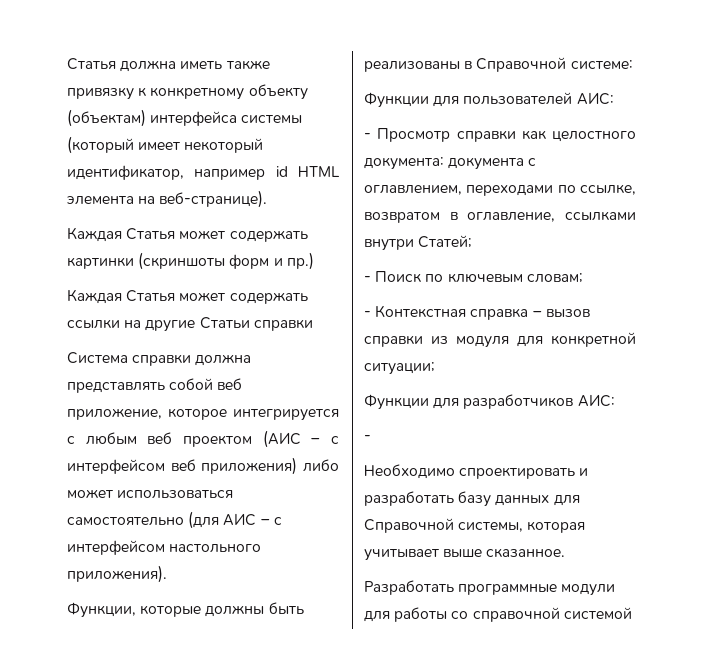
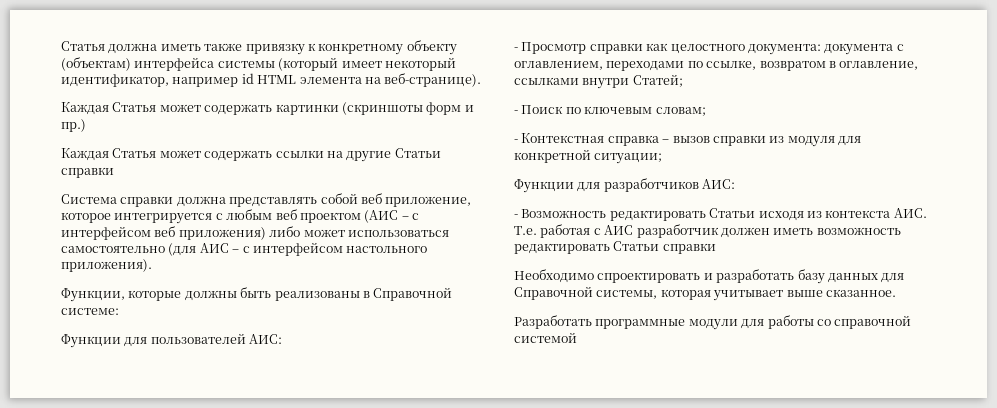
(371, 438) none -> [521,208,927,221] [514,224,901,238] [514,241,716,254] Возможность редактировать Статьи исходя из контекста АИС. Т.е. работая с АИС разработчик должен иметь возможность редактировать Статьи справки

